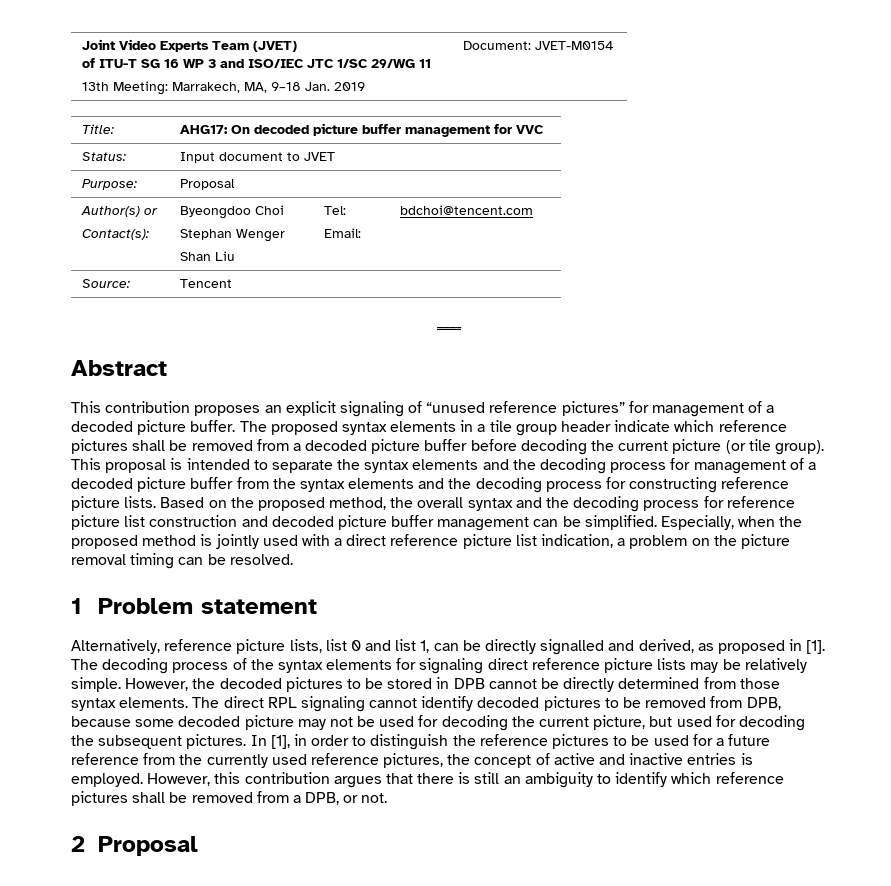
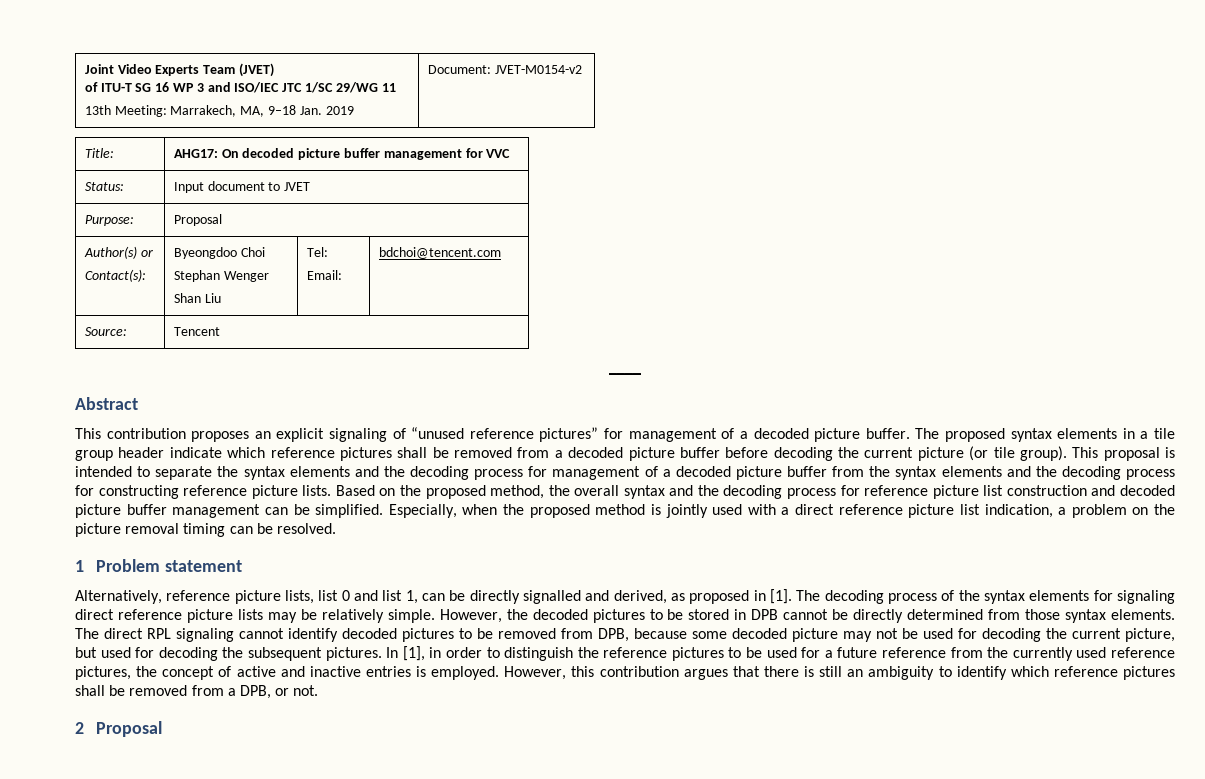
[534,41,614,50] JVET-M0154 -> [494,65,582,74] JVET-M0154-v2

